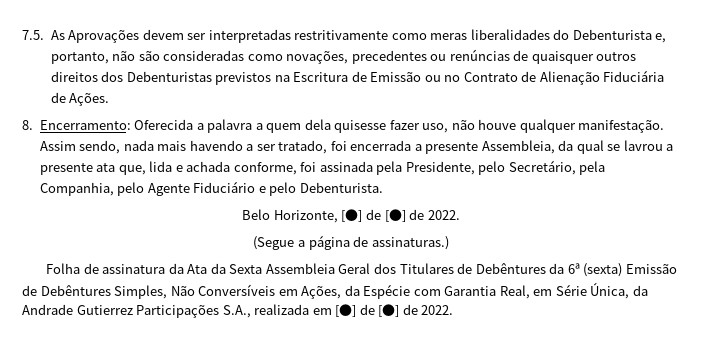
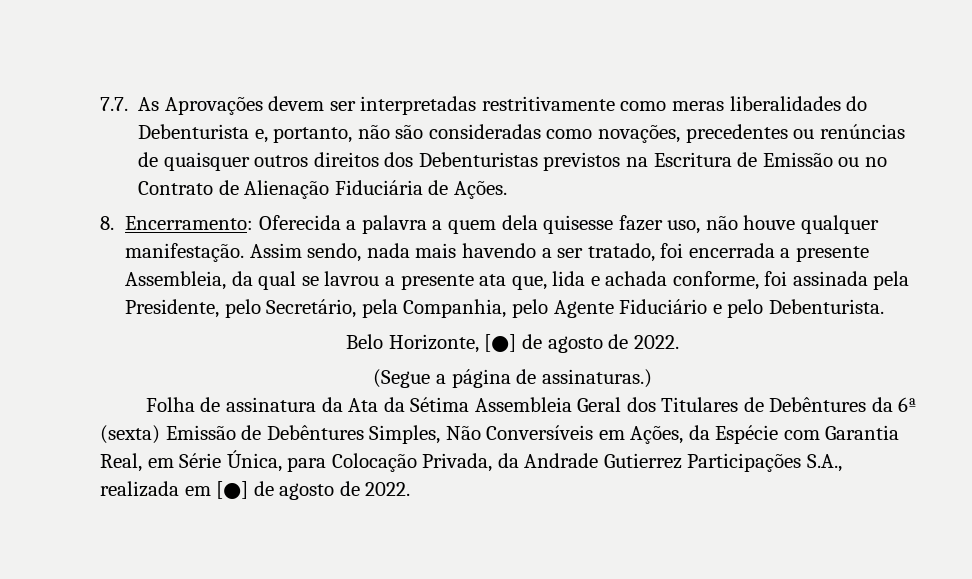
[22,30,44,40] 7.5. -> [100,97,128,111] 7.7.
[384,209,406,222] [●] -> [547,336,603,353] agosto
[229,264,263,274] Sexta -> [410,397,470,412] Sétima
(630, 290) none -> [287,453,493,472] para Colocação Privada,
[378,304,400,317] [●] -> [279,483,335,500] agosto

